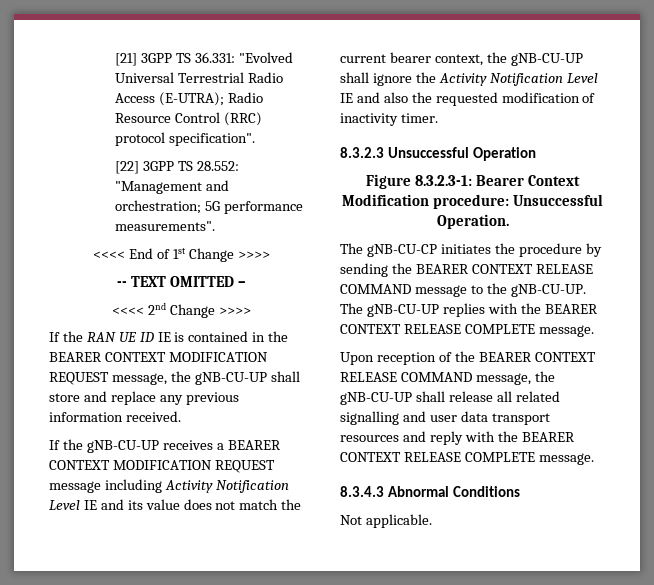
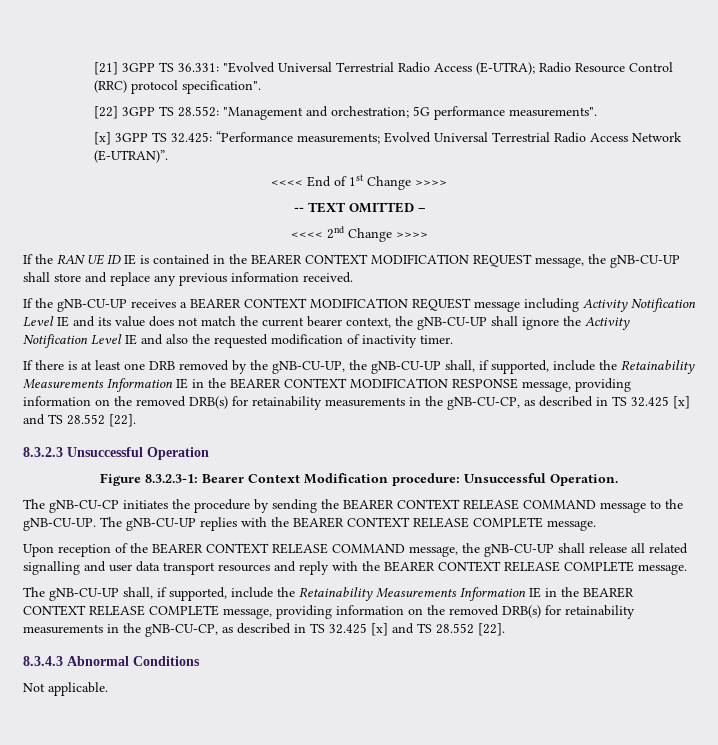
(216, 226) none -> [93,131,682,145] [93,150,168,163] // [x] 3GPP TS 32.425: “Performance measurements; Evolved Universal Terrestrial Radio Access Network (E-UTRAN)”.
(438, 118) none -> [23,360,695,374] [23,378,631,392] [23,396,690,410] [23,414,136,427] // If there is at least one DRB removed by the gNB-CU-UP, the gNB-CU-UP shall, if supported, include the Retainability Measurements Information IE in the BEARER CONTEXT MODIFICATION RESPONSE message, providing information on the removed DRB(s) for retainability measurements in the gNB-CU-CP, as described in TS 32.425 [x] and TS 28.552 [22].
(594, 459) none -> [23,587,634,601] [23,605,635,619] [23,623,505,637] // The gNB-CU-UP shall, if supported, include the Retainability Measurements Information IE in the BEARER CONTEXT RELEASE COMPLETE message, providing information on the removed DRB(s) for retainability measurements in the gNB-CU-CP, as described in TS 32.425 [x] and TS 28.552 [22].

